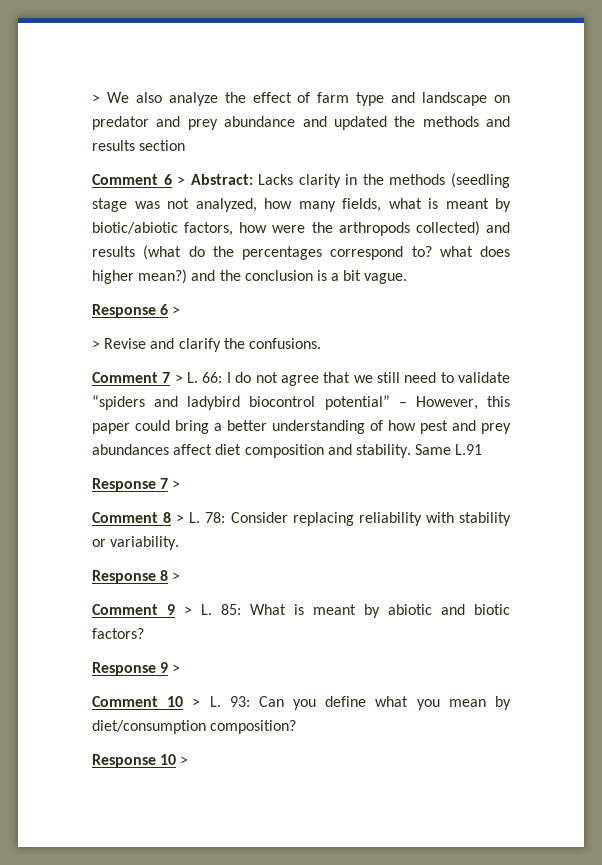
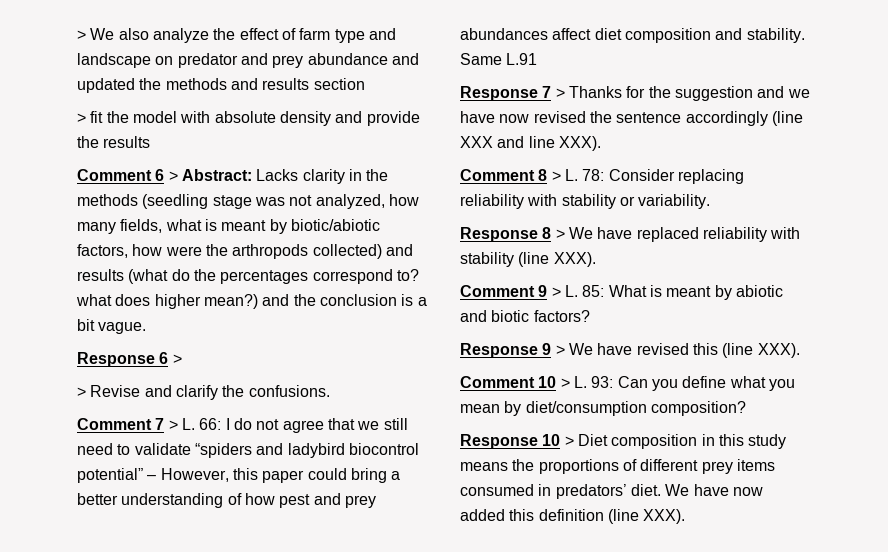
(186, 145) none -> [77,111,420,126] [77,136,151,148] // > fit the model with absolute density and provide the results
(181, 484) none -> [568,86,810,101] [460,111,803,126] [460,136,601,151] Thanks for the suggestion and we have now revised the sentence accordingly (line XXX and line XXX).
(181, 576) none -> [568,227,801,242] [460,252,596,267] We have replaced reliability with stability (line XXX).
(181, 668) none -> [568,343,800,358] We have revised this (line XXX).
(189, 760) none -> [577,434,787,449] [460,459,775,474] [460,484,763,499] [460,509,686,524] Diet composition in this study means the proportions of different prey items consumed in predators’ diet. We have now added this definition (line XXX).

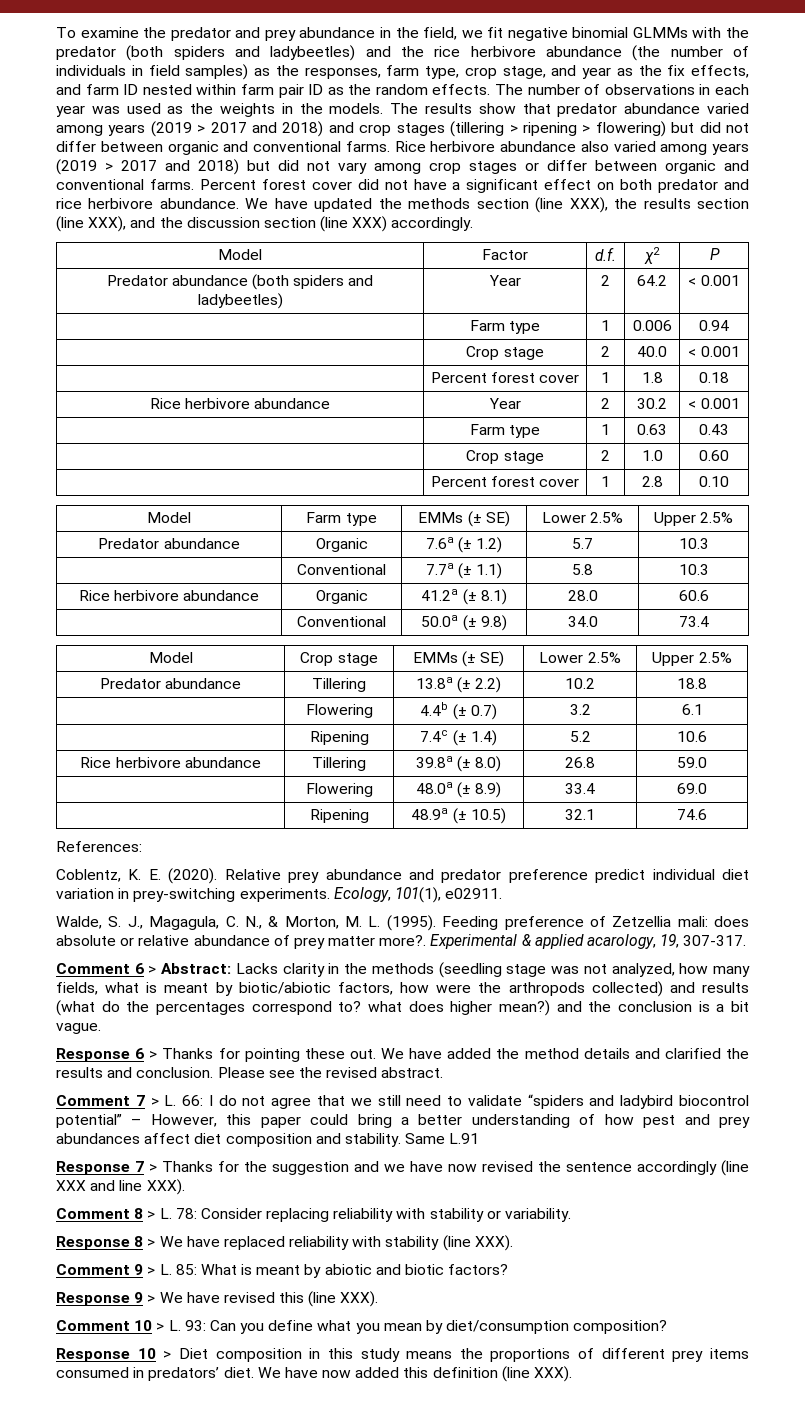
[77,28,396,43] [77,53,419,68] [77,78,365,93] [77,111,420,126] [77,136,151,148] > We also analyze the effect of farm type and landscape on predator and prey abundance and updated the methods and results section // > fit the model with absolute density and provide the results -> [56,27,749,41] [56,45,750,61] [56,64,749,80] [56,84,749,98] [56,103,749,117] [56,121,749,137] [56,141,749,155] [56,159,749,175] [56,179,750,193] [56,197,749,213] [56,216,474,232] [218,249,262,260] [482,249,528,260] [595,247,616,261] [644,247,660,264] [709,248,720,260] [106,274,374,290] [197,293,283,309] [488,275,521,286] [601,275,610,286] [637,275,667,286] [688,275,740,286] [469,320,541,334] [601,320,610,331] [632,320,672,331] [699,320,729,331] [466,346,544,360] [601,346,610,357] [637,346,667,357] [688,346,740,357] [430,372,580,383] [601,372,610,383] [641,372,663,383] [699,372,729,383] [149,398,331,409] [488,398,521,409] [601,398,610,409] [637,398,667,409] [688,398,740,409] [469,424,541,438] [601,424,610,435] [637,424,667,435] [699,424,729,435] [466,450,544,464] [601,450,610,461] [641,450,663,461] [699,450,729,461] [430,476,580,487] [601,476,610,487] [641,476,663,487] [699,476,729,487] [147,512,191,523] [306,512,377,526] [418,511,510,527] [541,512,624,523] [653,512,734,526] [98,538,240,549] [315,538,368,552] [425,537,503,553] [572,538,593,549] [678,538,709,549] [297,564,386,575] [425,563,503,579] [572,564,593,575] [678,564,709,575] [78,590,260,601] [315,590,368,604] [421,589,507,605] [567,590,598,601] [678,590,709,601] [297,616,386,627] [421,615,507,631] [567,616,598,627] [678,616,709,627] [148,652,193,663] [300,652,378,666] [412,651,505,667] [539,652,621,663] [652,652,732,666] [99,678,242,689] [312,678,366,692] [415,677,502,693] [565,678,595,689] [677,678,707,689] [305,704,373,718] [420,702,497,720] [569,704,591,715] [681,704,703,715] [309,731,369,745] [420,730,497,746] [569,731,591,742] [677,731,707,742] [80,757,261,768] [312,757,366,771] [415,756,502,772] [565,757,595,768] [677,757,707,768] [305,783,373,797] [415,782,502,798] [565,783,595,794] [677,783,707,794] [309,809,369,823] [411,808,506,824] [565,809,595,820] [677,809,707,820] [56,841,142,852] [56,868,749,884] [56,887,503,903] [56,915,749,931] [56,934,747,949] To examine the predator and prey abundance in the field, we fit negative binomial GLMMs with the predator (both spiders and ladybeetles) and the rice herbivore abundance (the number of individuals in field samples) as the responses, farm type, crop stage, and year as the fix effects, and farm ID nested within farm pair ID as the random effects. The number of observations in each year was used as the weights in the models. The results show that predator abundance varied among years (2019 > 2017 and 2018) and crop stages (tillering > ripening > flowering) but did not differ between organic and conventional farms. Rice herbivore abundance also varied among years (2019 > 2017 and 2018) but did not vary among crop stages or differ between organic and conventional farms. Percent forest cover did not have a significant effect on both predator and rice herbivore abundance. We have updated the methods section (line XXX), the results section (line XXX), and the discussion section (line XXX) accordingly. // Model | Factor | d.f. | χ2 | P // Predator abundance (both spiders and ladybeetles) | Year | 2 | 64.2 | < 0.001 // | Farm type | 1 | 0.006 | 0.94 // | Crop stage | 2 | 40.0 | < 0.001 // | Percent forest cover | 1 | 1.8 | 0.18 // Rice herbivore abundance | Year | 2 | 30.2 | < 0.001 // | Farm type | 1 | 0.63 | 0.43 // | Crop stage | 2 | 1.0 | 0.60 // | Percent forest cover | 1 | 2.8 | 0.10 // Model | Farm type | EMMs (± SE) | Lower 2.5% | Upper 2.5% // Predator abundance | Organic | 7.6a (± 1.2) | 5.7 | 10.3 // | Conventional | 7.7a (± 1.1) | 5.8 | 10.3 // Rice herbivore abundance | Organic | 41.2a (± 8.1) | 28.0 | 60.6 // | Conventional | 50.0a (± 9.8) | 34.0 | 73.4 // Model | Crop stage | EMMs (± SE) | Lower 2.5% | Upper 2.5% // Predator abundance | Tillering | 13.8a (± 2.2) | 10.2 | 18.8 // | Flowering | 4.4b (± 0.7) | 3.2 | 6.1 // | Ripening | 7.4c (± 1.4) | 5.2 | 10.6 // Rice herbivore abundance | Tillering | 39.8a (± 8.0) | 26.8 | 59.0 // | Flowering | 48.0a (± 8.9) | 33.4 | 69.0 // | Ripening | 48.9a (± 10.5) | 32.1 | 74.6 // References: // Coblentz, K. E. (2020). Relative prey abundance and predator preference predict individual diet variation in prey‐switching experiments. Ecology, 101(1), e02911. // Walde, S. J., Magagula, C. N., & Morton, M. L. (1995). Feeding preference of Zetzellia mali: does absolute or relative abundance of prey matter more?. Experimental & applied acarology, 19, 307-317.
[77,385,330,400] // > Revise and clarify the confusions. -> [162,1048,749,1062] [56,1067,444,1078] Thanks for pointing these out. We have added the method details and clarified the results and conclusion. Please see the revised abstract.

